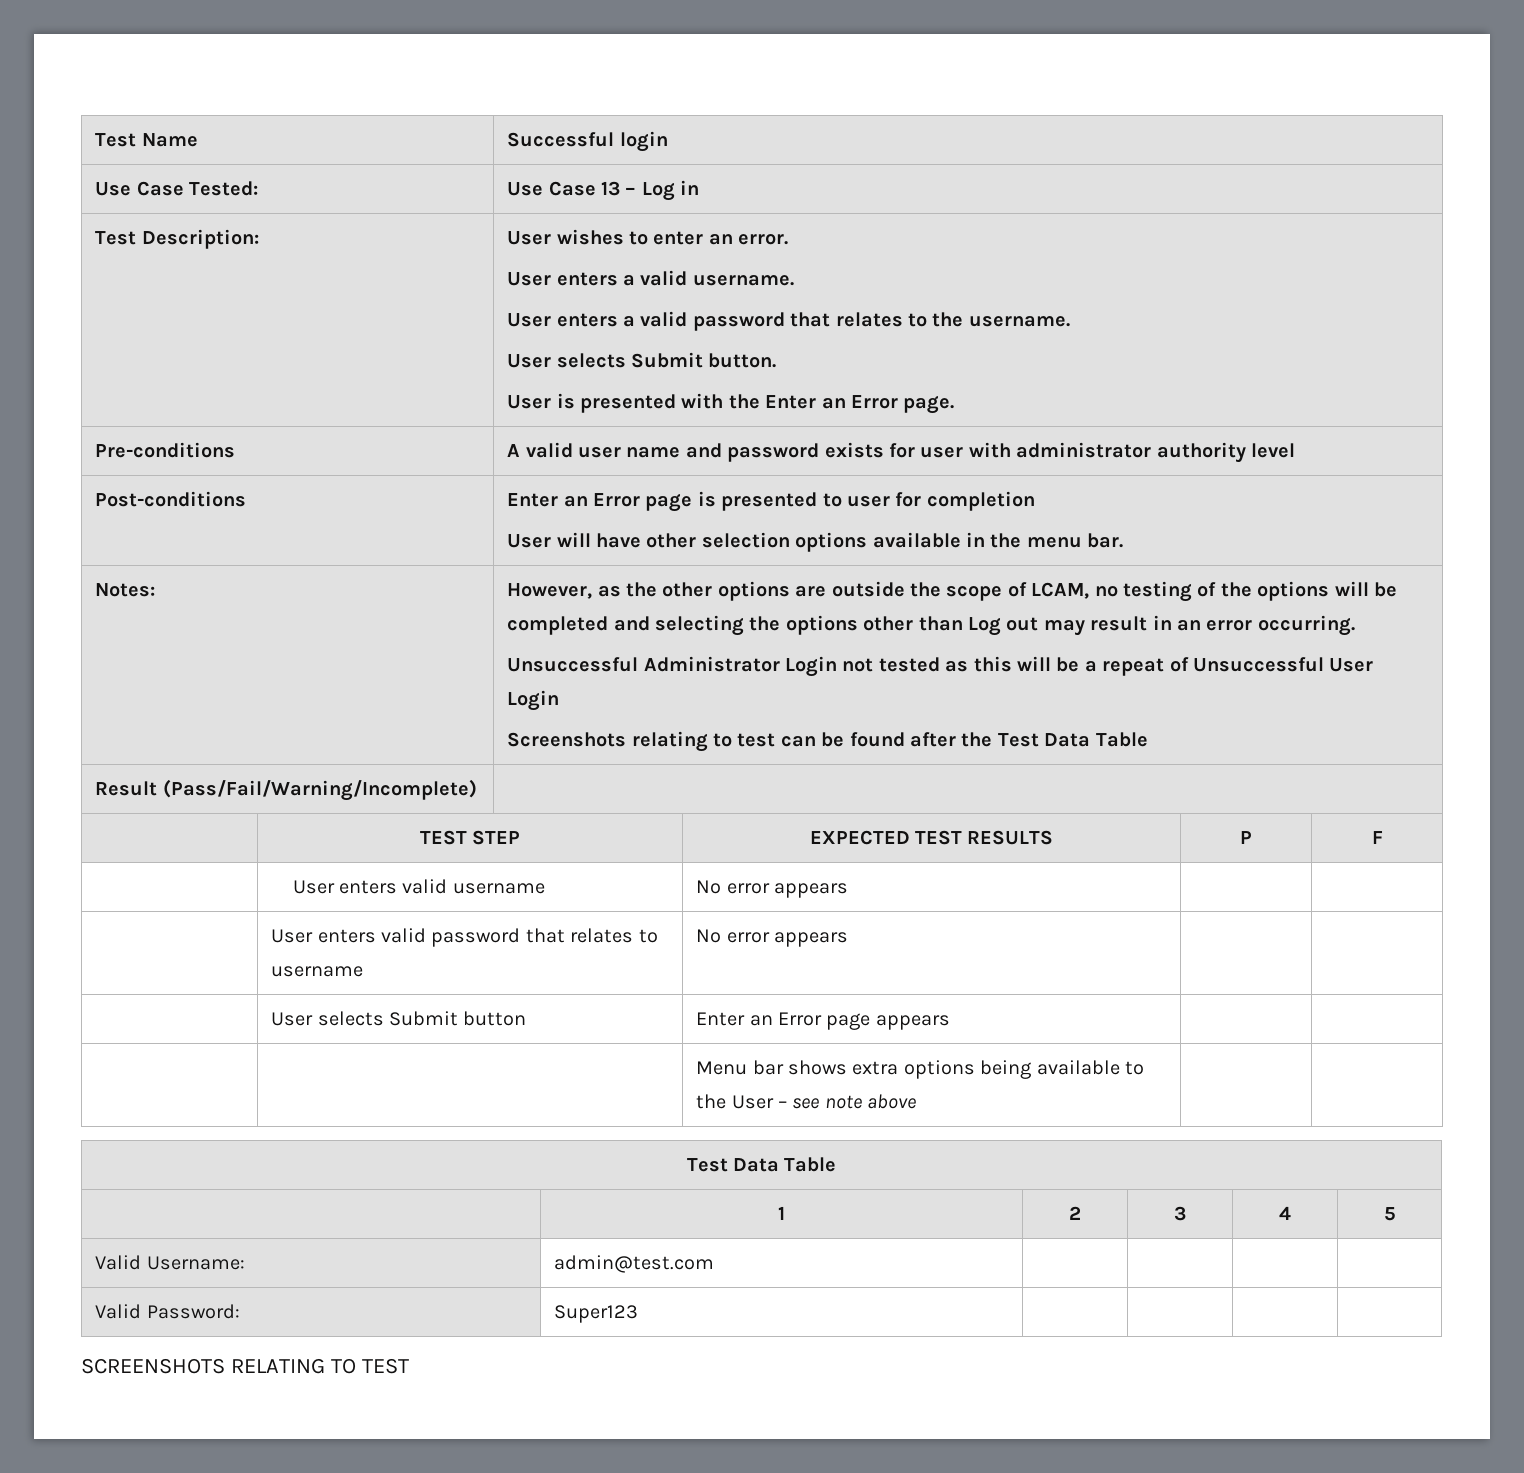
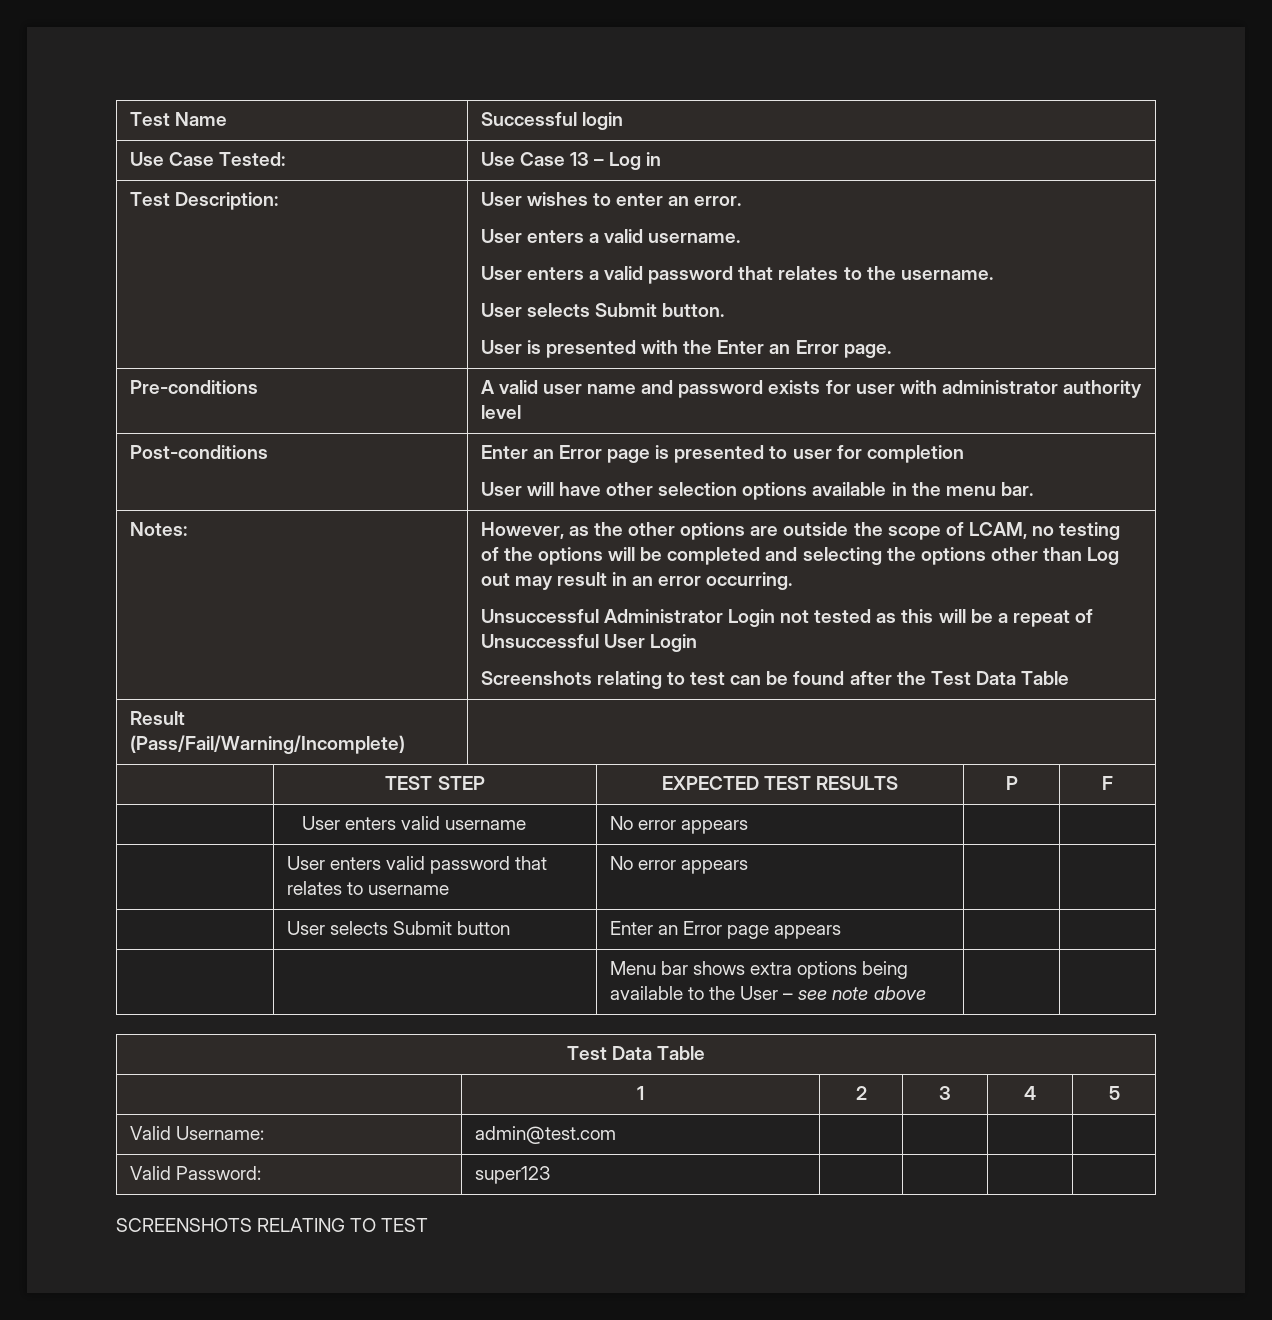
[554,1305,639,1323] Super123 -> [474,1166,550,1184] super123

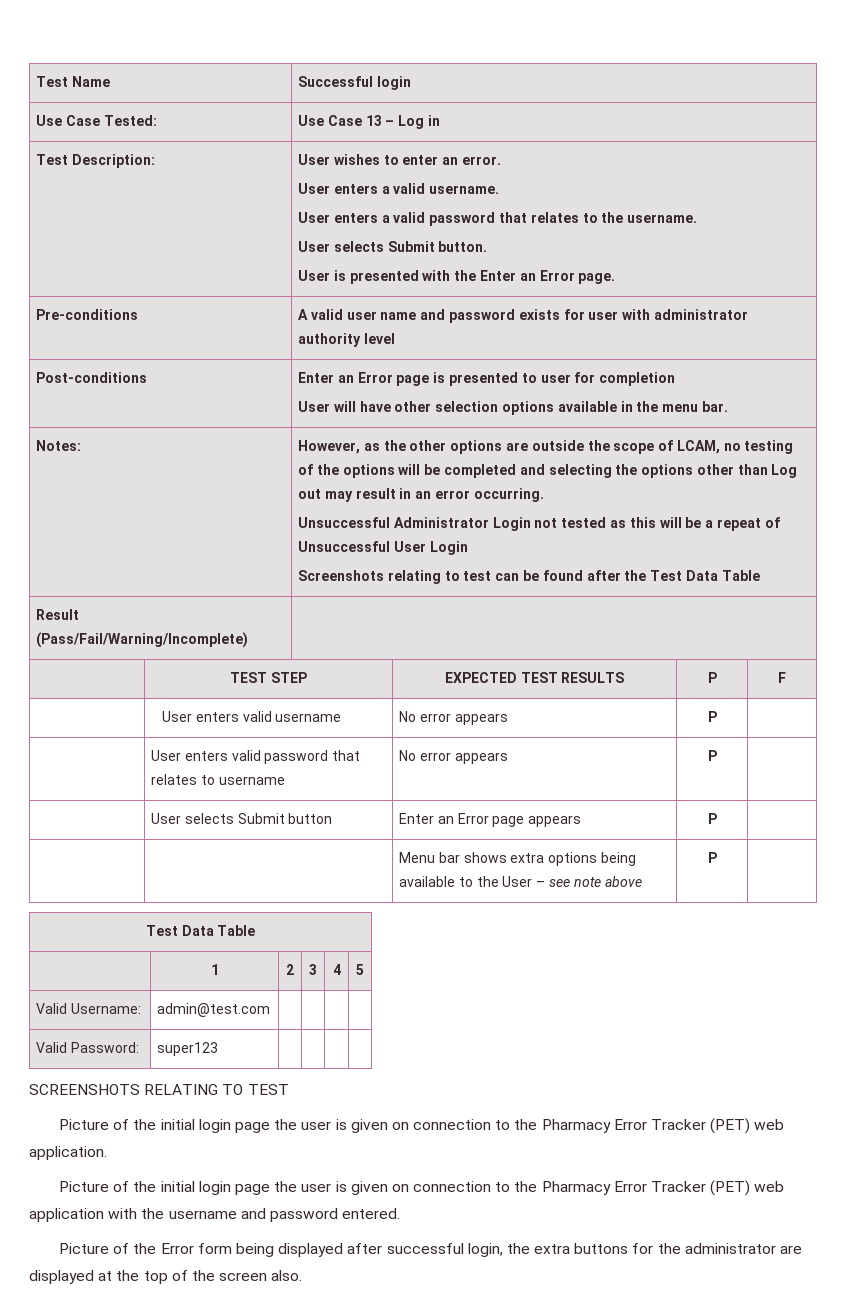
(748, 827) none -> [707,711,717,722] P
(748, 867) none -> [707,750,717,761] P
(842, 932) none -> [707,813,717,824] P
(926, 993) none -> [707,852,717,863] P
(429, 1225) none -> [59,1118,785,1134] [29,1146,107,1160] [59,1180,785,1196] [29,1208,401,1222] [59,1243,802,1257] [29,1270,303,1284] // Picture of the initial login page the user is given on connection to the Pharmacy Error Tracker (PET) web application. // Picture of the initial login page the user is given on connection to the Pharmacy Error Tracker (PET) web application with the username and password entered. // Picture of the Error form being displayed after successful login, the extra buttons for the administrator are displayed at the top of the screen also.

